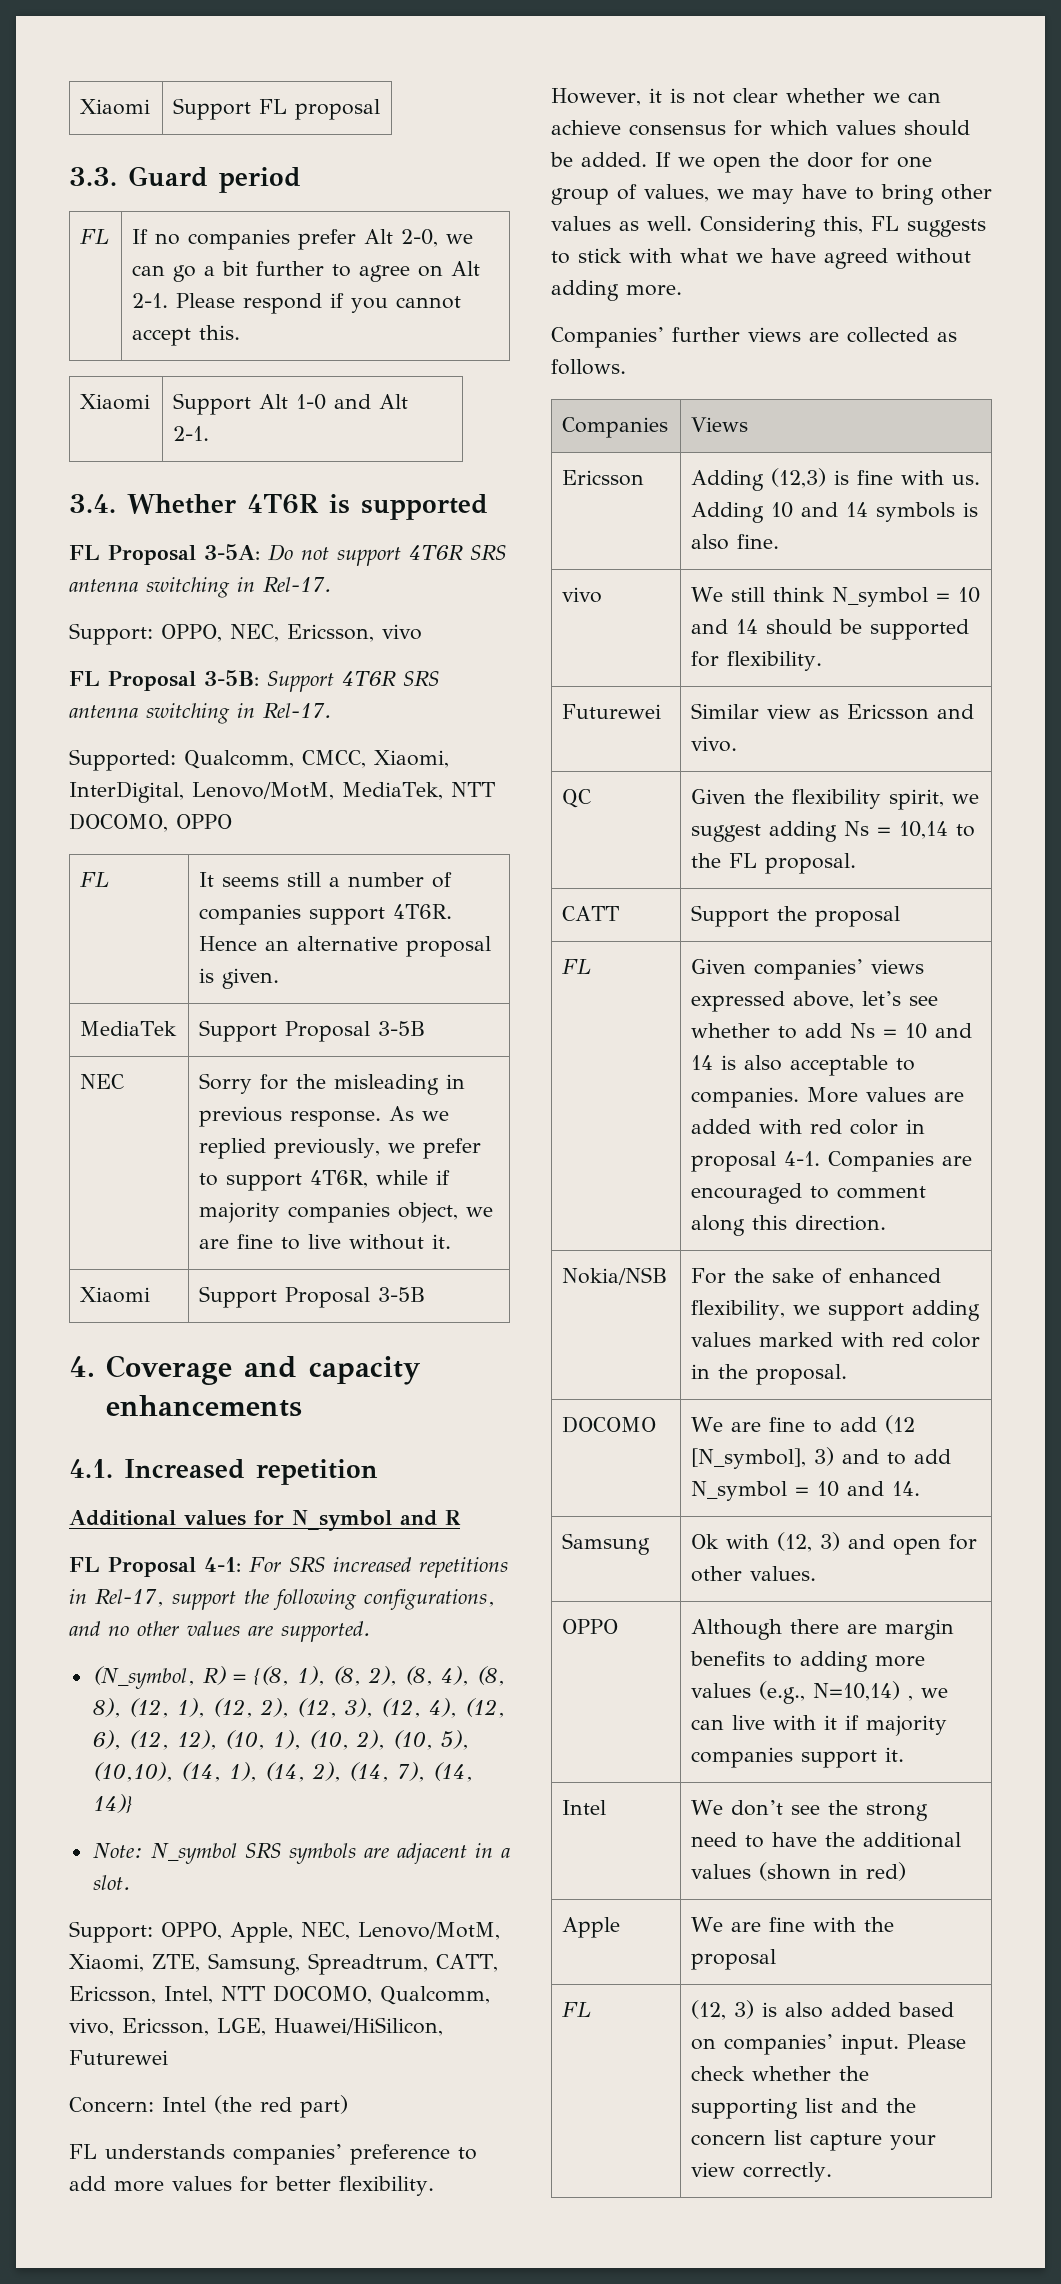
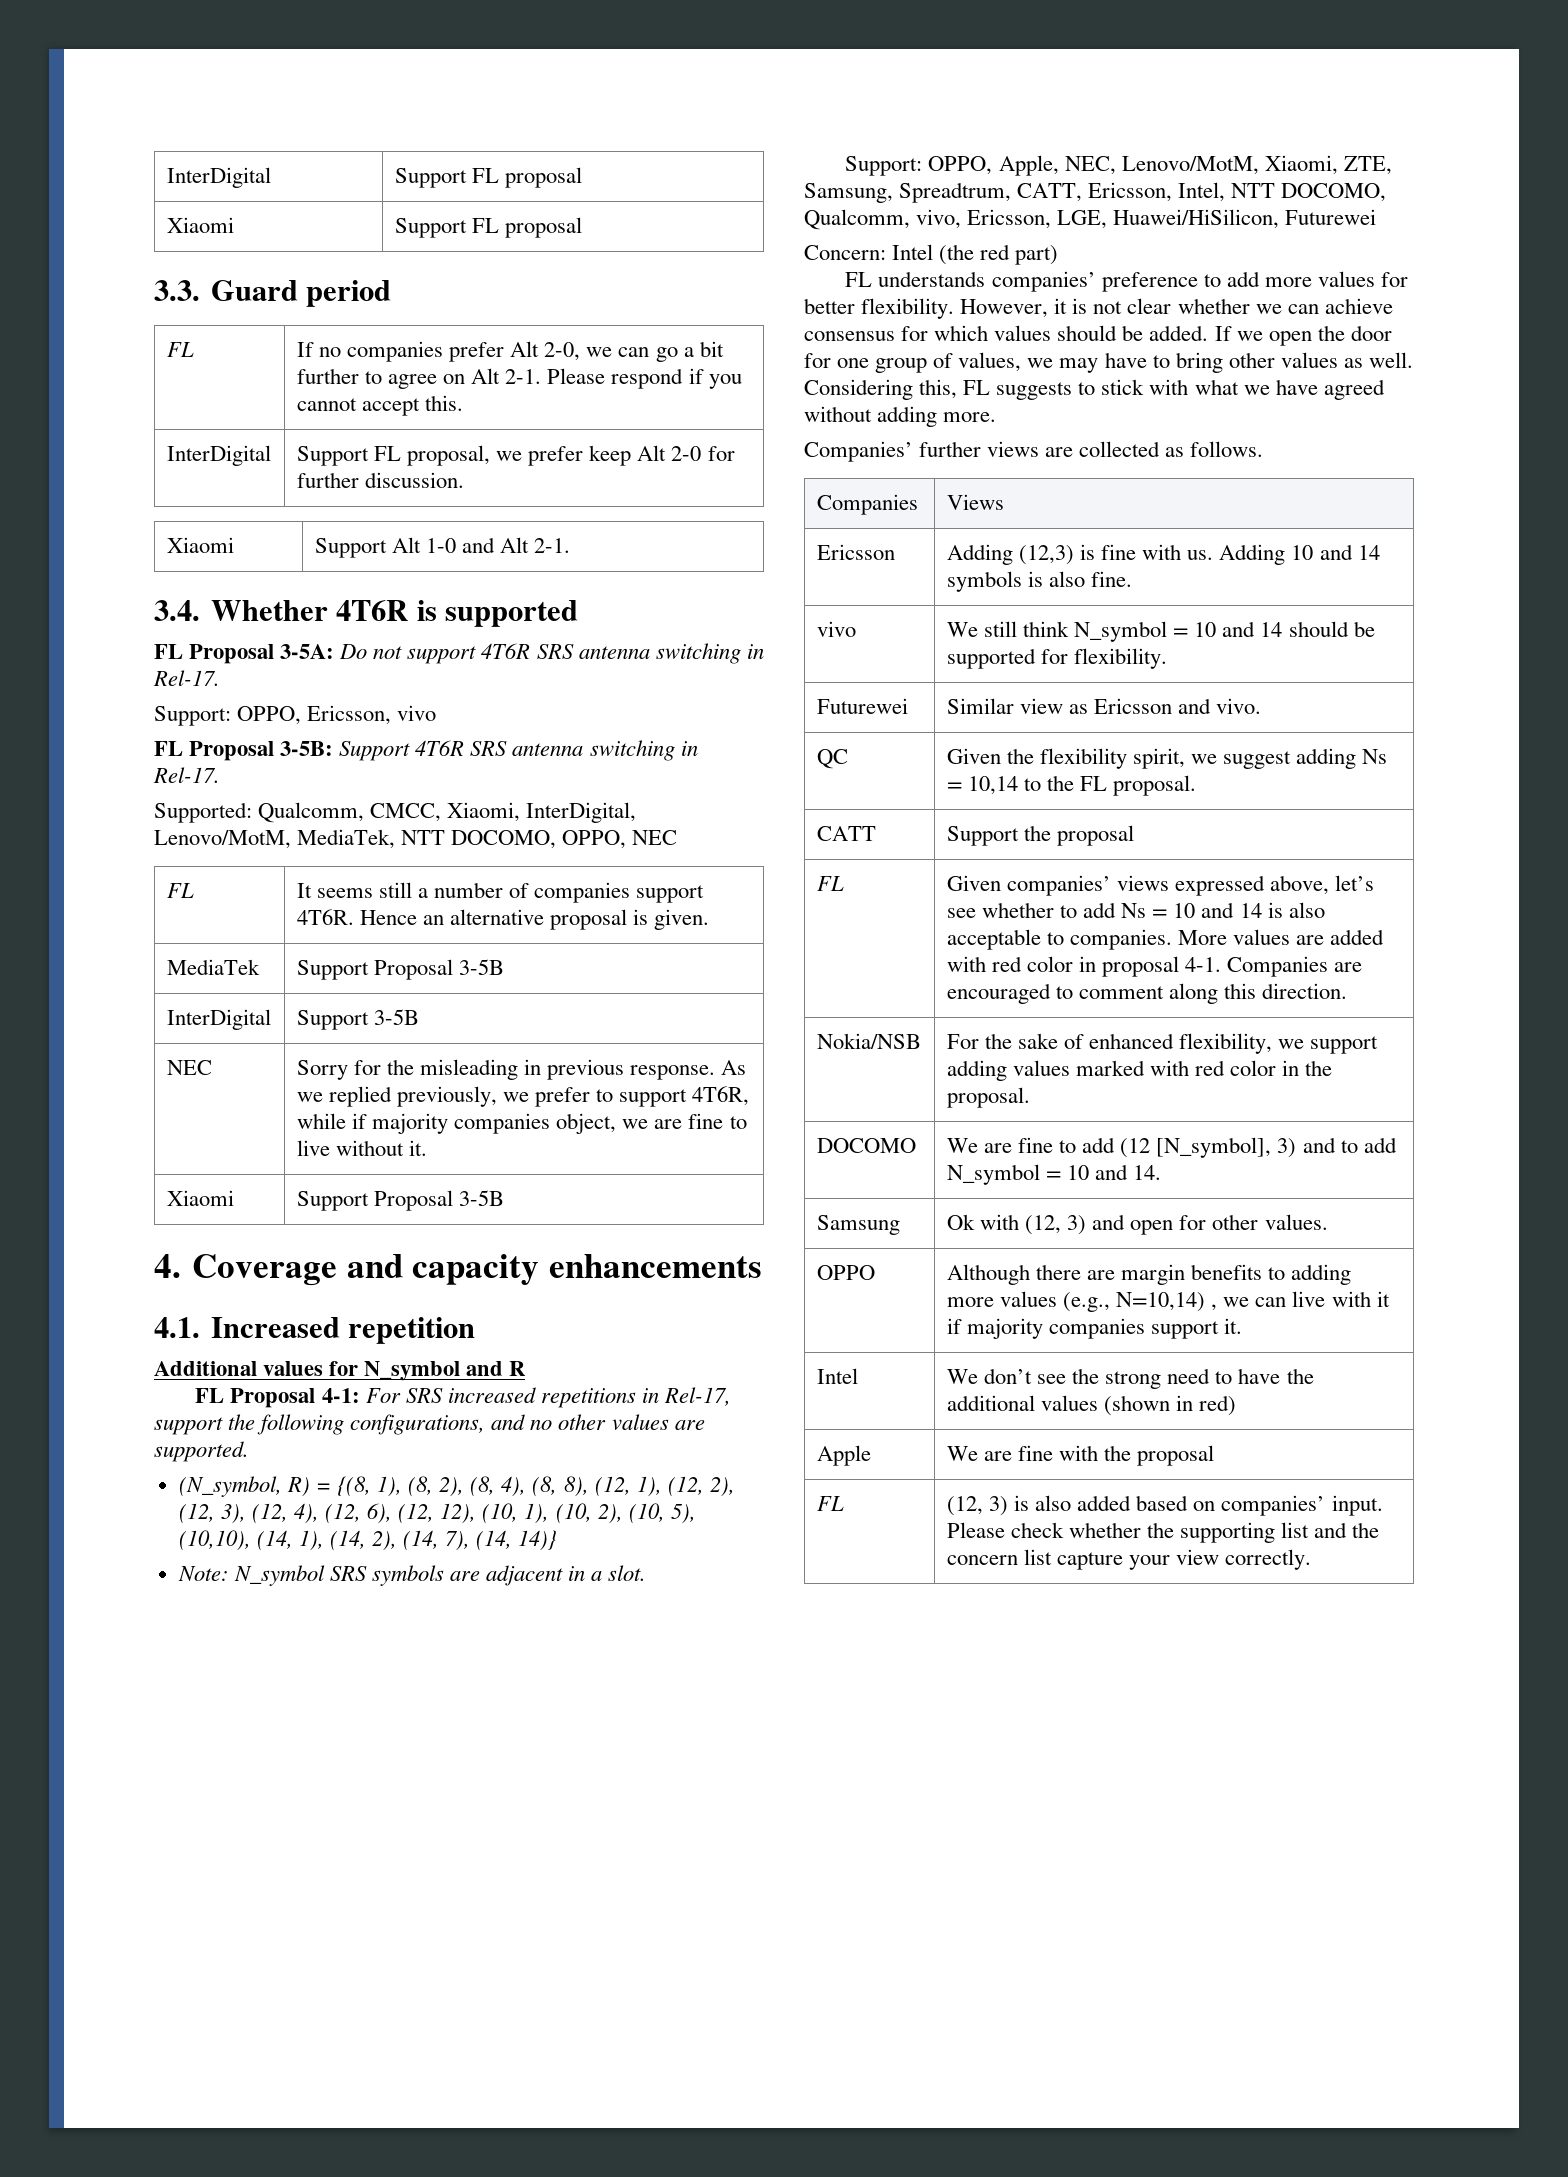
(80, 107) none -> [166,167,271,188] [394,167,583,188] InterDigital | Support FL proposal //
(241, 332) none -> [166,445,271,466] [296,445,735,466] [296,472,464,488] // InterDigital | Support FL proposal, we prefer keep Alt 2-0 for further discussion.
[230,624,279,642] NEC, -> (302, 715) none
[176,814,232,829] OPPO -> [562,830,678,849] OPPO, NEC
(426, 1028) none -> [166,1009,271,1030] [296,1009,419,1030] // InterDigital | Support 3-5B

